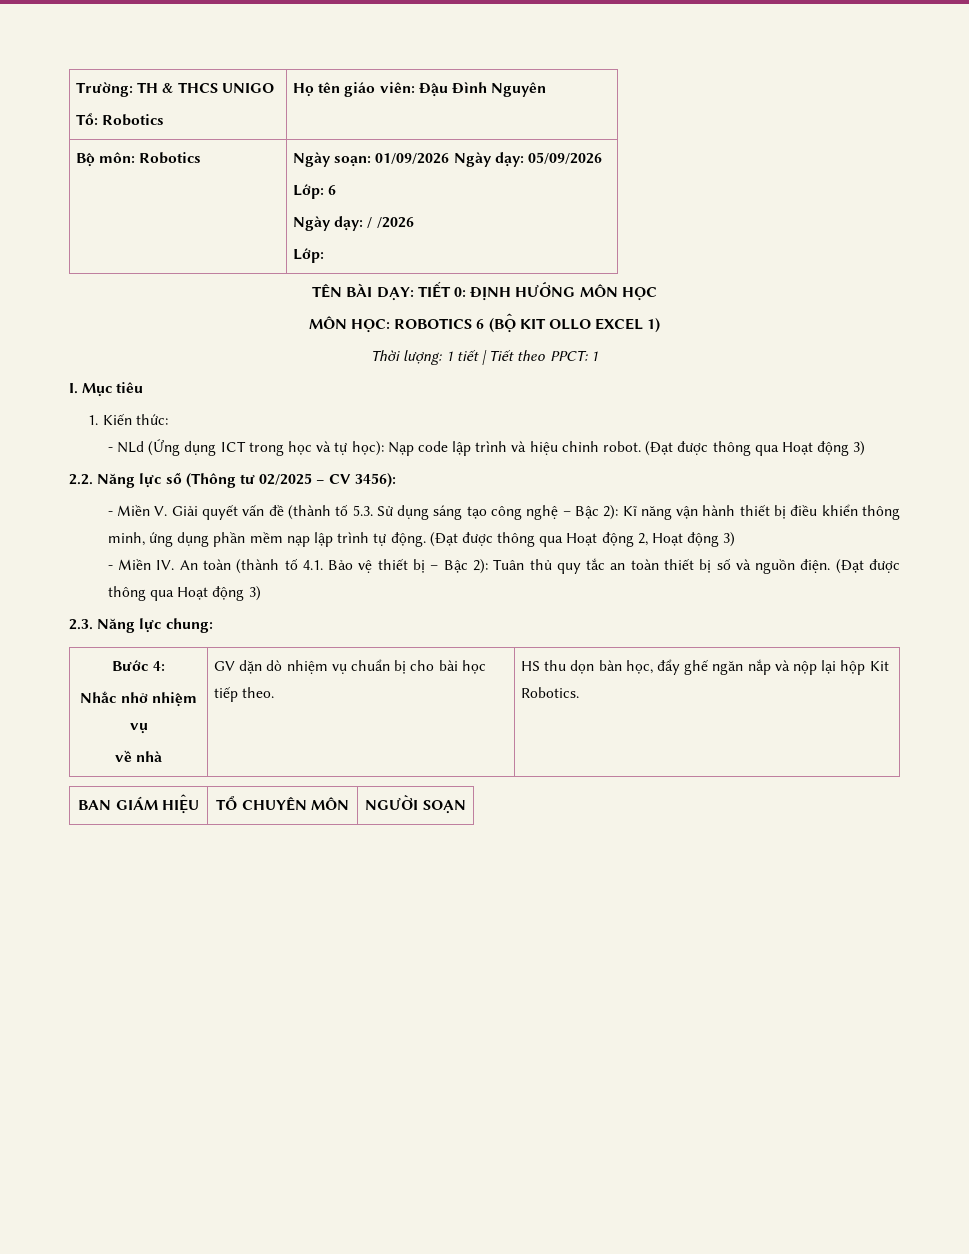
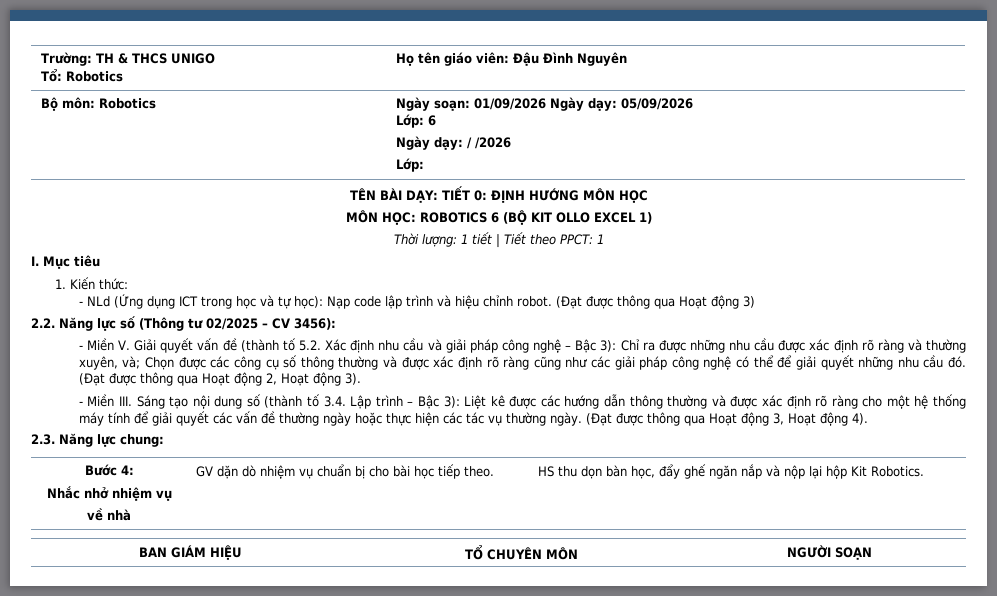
[352,504,901,520] [107,531,426,547] 5.3. Sử dụng sáng tạo công nghệ – Bậc 2): Kĩ năng vận hành thiết bị điều khiển thông minh, ứng dụng phần mềm nạp lập trình tự động. -> [298,338,967,353] [78,355,967,370] 5.2. Xác định nhu cầu và giải pháp công nghệ – Bậc 3): Chỉ ra được những nhu cầu được xác định rõ ràng và thường xuyên, và; Chọn được các công cụ số thông thường và được xác định rõ ràng cũng như các giải pháp công nghệ có thể để giải quyết những nhu cầu đó.
[723,532,736,547] [107,558,900,574] [107,586,261,601] 3) // - Miền IV. An toàn (thành tố 4.1. Bảo vệ thiết bị – Bậc 2): Tuân thủ quy tắc an toàn thiết bị số và nguồn điện. (Đạt được thông qua Hoạt động 3) -> [344,373,361,385] [78,394,967,409] [78,411,868,426] 3). // - Miền III. Sáng tạo nội dung số (thành tố 3.4. Lập trình – Bậc 3): Liệt kê được các hướng dẫn thông thường và được xác định rõ ràng cho một hệ thống máy tính để giải quyết các vấn đề thường ngày hoặc thực hiện các tác vụ thường ngày. (Đạt được thông qua Hoạt động 3, Hoạt động 4).

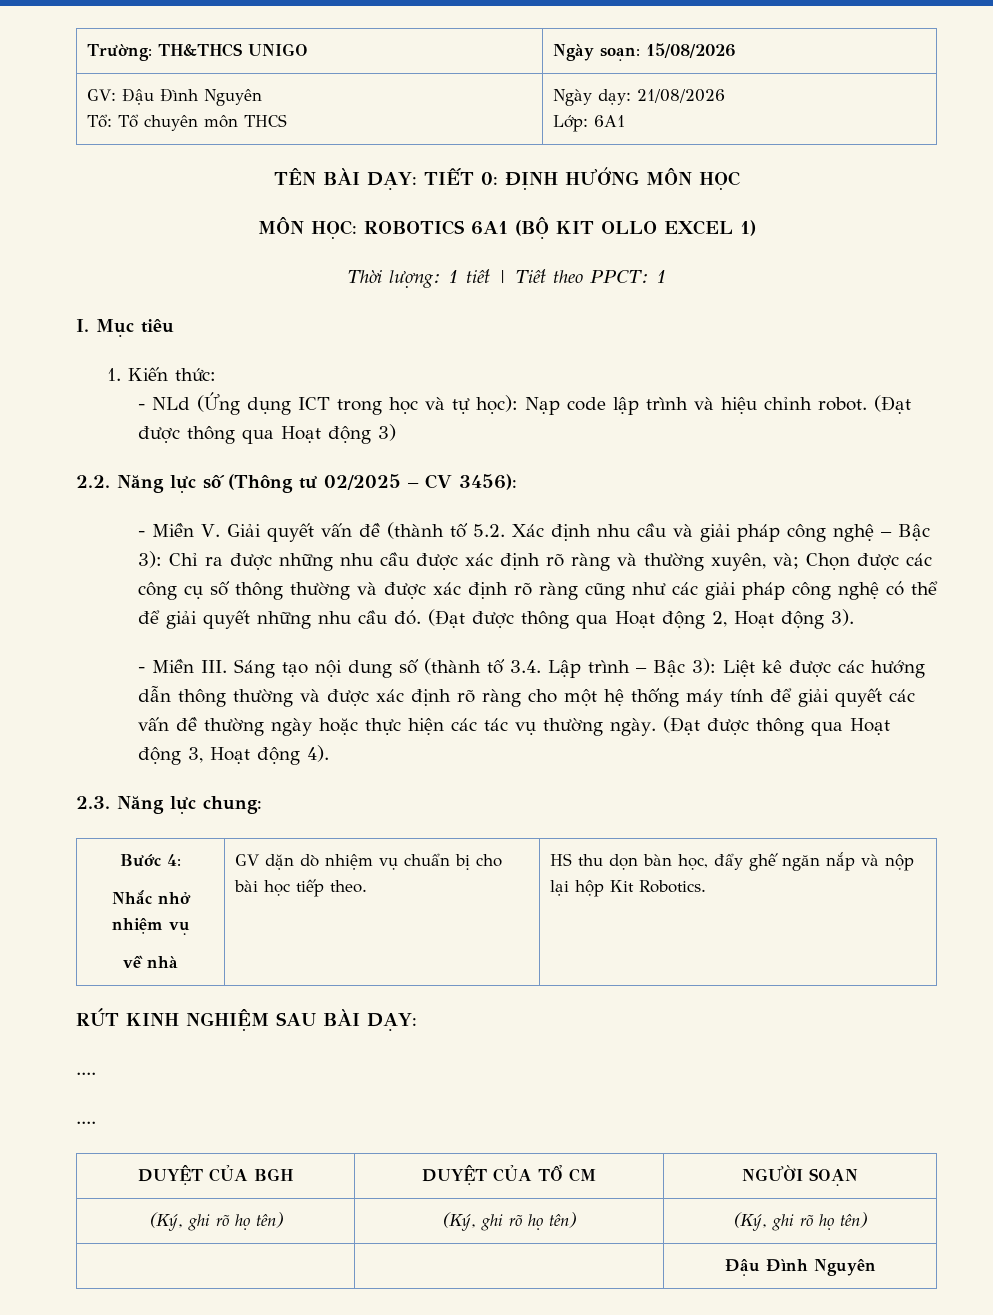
[95,53,215,64] [40,69,123,82] [395,52,627,66] [40,97,156,111] [395,97,693,111] [395,114,436,128] [395,136,511,150] [395,158,424,172] TH & THCS UNIGO // Tổ: Robotics | Họ tên giáo viên: Đậu Đình Nguyên // Bộ môn: Robotics | Ngày soạn: 01/09/2026 Ngày dạy: 05/09/2026 // Lớp: 6 // Ngày dạy: / /2026 // Lớp: -> [158,43,309,57] [553,43,737,61] [87,88,263,106] [87,114,288,131] [553,89,726,106] [553,115,626,132] TH&THCS UNIGO | Ngày soạn: 15/08/2026 // GV: Đậu Đình Nguyên // Tổ: Tổ chuyên môn THCS | Ngày dạy: 21/08/2026 // Lớp: 6A1
[490,212,499,223] 6 -> [470,221,508,235] 6A1
[139,545,242,560] [465,545,578,560] [787,545,872,560] // BAN GIÁM HIỆU | TỔ CHUYÊN MÔN | NGƯỜI SOẠN -> [76,1008,417,1031] [76,1072,96,1075] [76,1121,96,1124] [138,1165,293,1185] [421,1165,596,1185] [742,1165,858,1186] [148,1212,283,1231] [441,1212,576,1231] [733,1212,867,1231] [724,1259,876,1276] // RÚT KINH NGHIỆM SAU BÀI DẠY: // .... // .... // DUYỆT CỦA BGH | DUYỆT CỦA TỔ CM | NGƯỜI SOẠN // (Ký, ghi rõ họ tên) | (Ký, ghi rõ họ tên) | (Ký, ghi rõ họ tên) // | | Đậu Đình Nguyên

